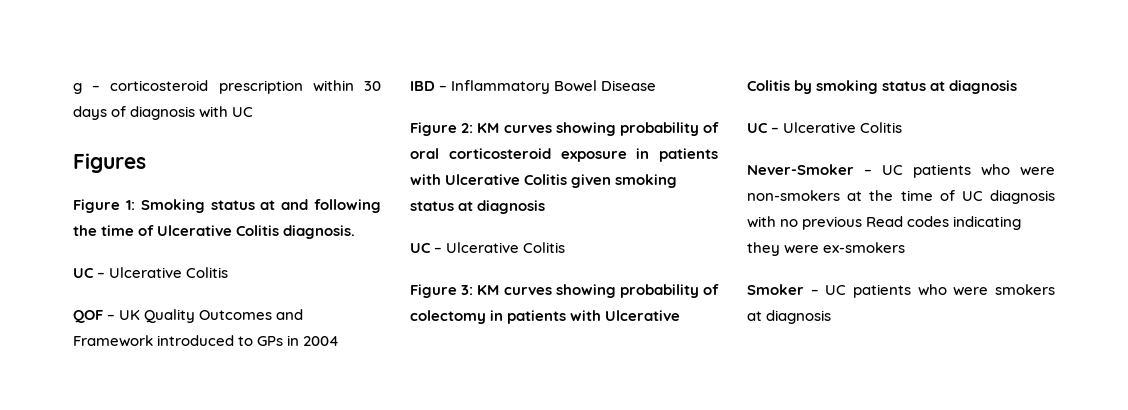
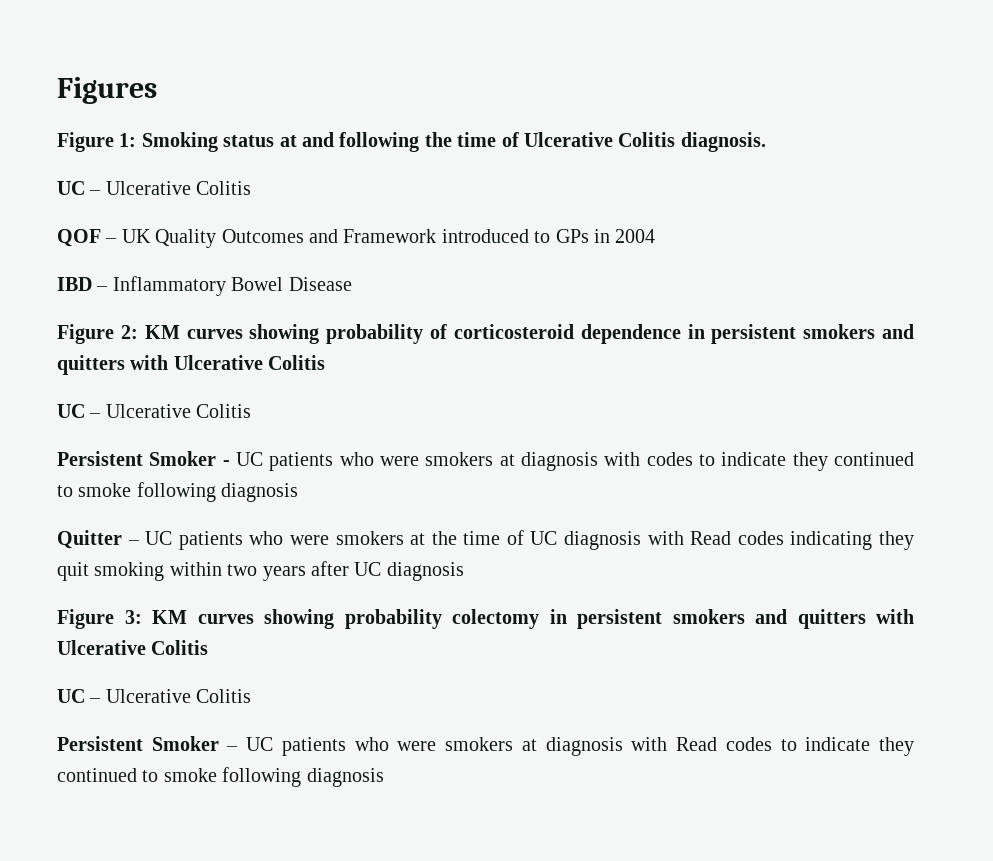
[73,80,381,94] [73,106,254,120] g – corticosteroid prescription within 30 days of diagnosis with UC // -> (57, 90) none
[410,148,718,162] [410,174,678,188] [410,200,546,214] [410,242,566,253] [410,284,719,298] [410,310,681,324] [747,80,1018,94] [747,122,903,133] [747,164,1055,178] [747,190,1055,204] [747,216,1022,230] [747,242,906,256] [747,284,1055,298] [747,310,832,324] oral corticosteroid exposure in patients with Ulcerative Colitis given smoking status at diagnosis // UC – Ulcerative Colitis // Figure 3: KM curves showing probability of colectomy in patients with Ulcerative Colitis by smoking status at diagnosis // UC – Ulcerative Colitis // Never-Smoker – UC patients who were non-smokers at the time of UC diagnosis with no previous Read codes indicating they were ex-smokers // Smoker – UC patients who were smokers at diagnosis -> [453,324,915,344] [57,355,326,375] [57,404,252,418] [57,451,915,471] [57,482,299,502] [57,530,915,550] [57,561,464,581] [57,609,914,629] [57,640,209,655] [57,689,252,703] [57,736,915,756] [57,767,384,787] corticosteroid dependence in persistent smokers and quitters with Ulcerative Colitis // UC – Ulcerative Colitis // Persistent Smoker - UC patients who were smokers at diagnosis with codes to indicate they continued to smoke following diagnosis // Quitter – UC patients who were smokers at the time of UC diagnosis with Read codes indicating they quit smoking within two years after UC diagnosis // Figure 3: KM curves showing probability colectomy in persistent smokers and quitters with Ulcerative Colitis // UC – Ulcerative Colitis // Persistent Smoker – UC patients who were smokers at diagnosis with Read codes to indicate they continued to smoke following diagnosis

